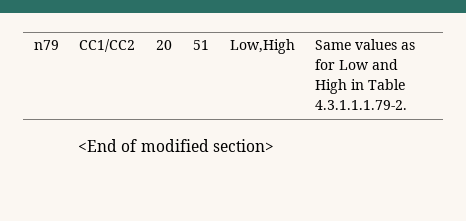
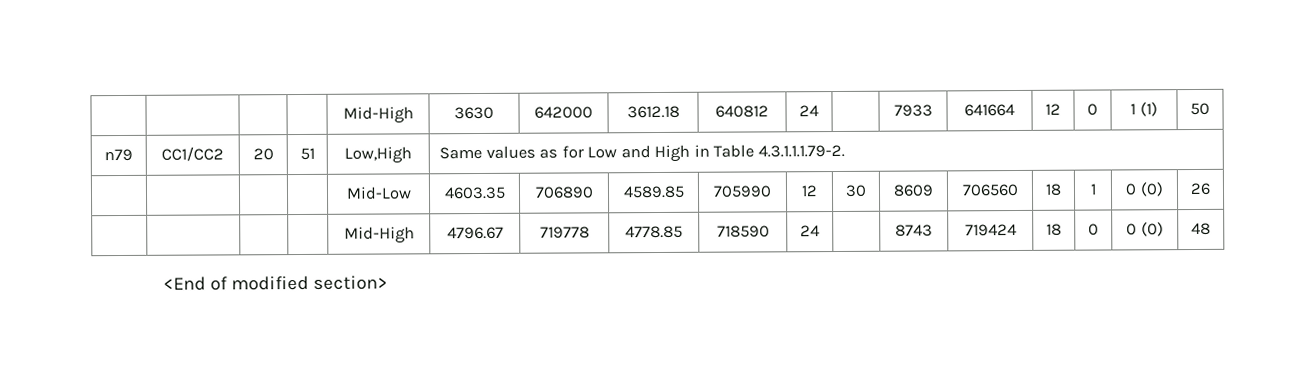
(33, 45) none -> [342,106,414,124] [454,106,494,120] [534,106,593,119] [626,105,680,119] [715,105,769,118] [799,105,819,117] [893,104,933,117] [964,104,1015,117] [1045,103,1061,115] [1087,103,1098,116] [1130,102,1158,117] [1190,102,1210,116] | | | | Mid-High | 3630 | 642000 | 3612.18 | 640812 | 24 | | 7933 | 641664 | 12 | 0 | 1 (1) | 50 //
(407, 105) none -> [345,186,412,200] [443,186,506,200] [534,186,594,199] [622,185,685,199] [713,185,772,198] [801,185,818,197] [845,184,867,197] [893,184,934,197] [961,183,1019,197] [1045,183,1062,196] [1089,183,1097,195] [1125,182,1164,197] [1190,182,1211,196] [343,226,415,244] [446,226,504,240] [539,226,590,239] [625,225,683,239] [716,225,770,238] [800,225,820,237] [895,224,933,237] [964,224,1017,237] [1046,223,1062,236] [1088,223,1099,236] [1126,222,1164,237] [1191,222,1211,236] // | | | | Mid-Low | 4603.35 | 706890 | 4589.85 | 705990 | 12 | 30 | 8609 | 706560 | 18 | 1 | 0 (0) | 26 // | | | | Mid-High | 4796.67 | 719778 | 4778.85 | 718590 | 24 | | 8743 | 719424 | 18 | 0 | 0 (0) | 48

